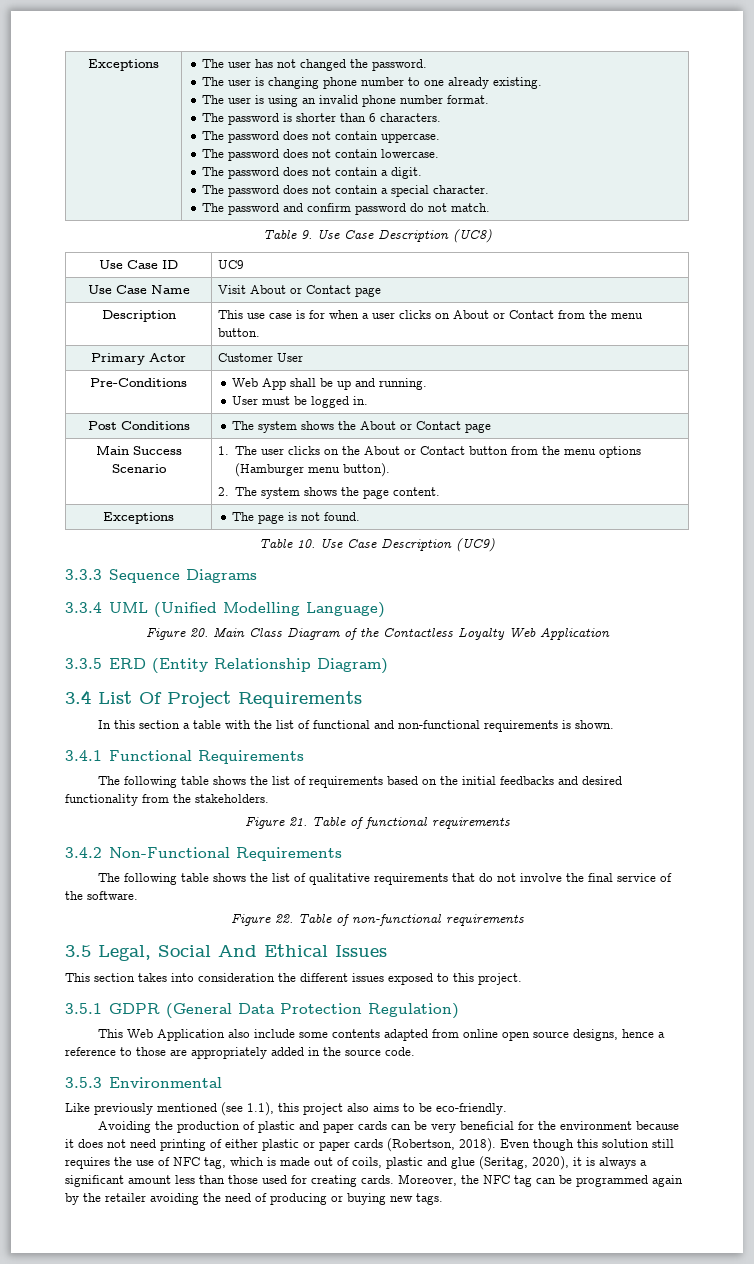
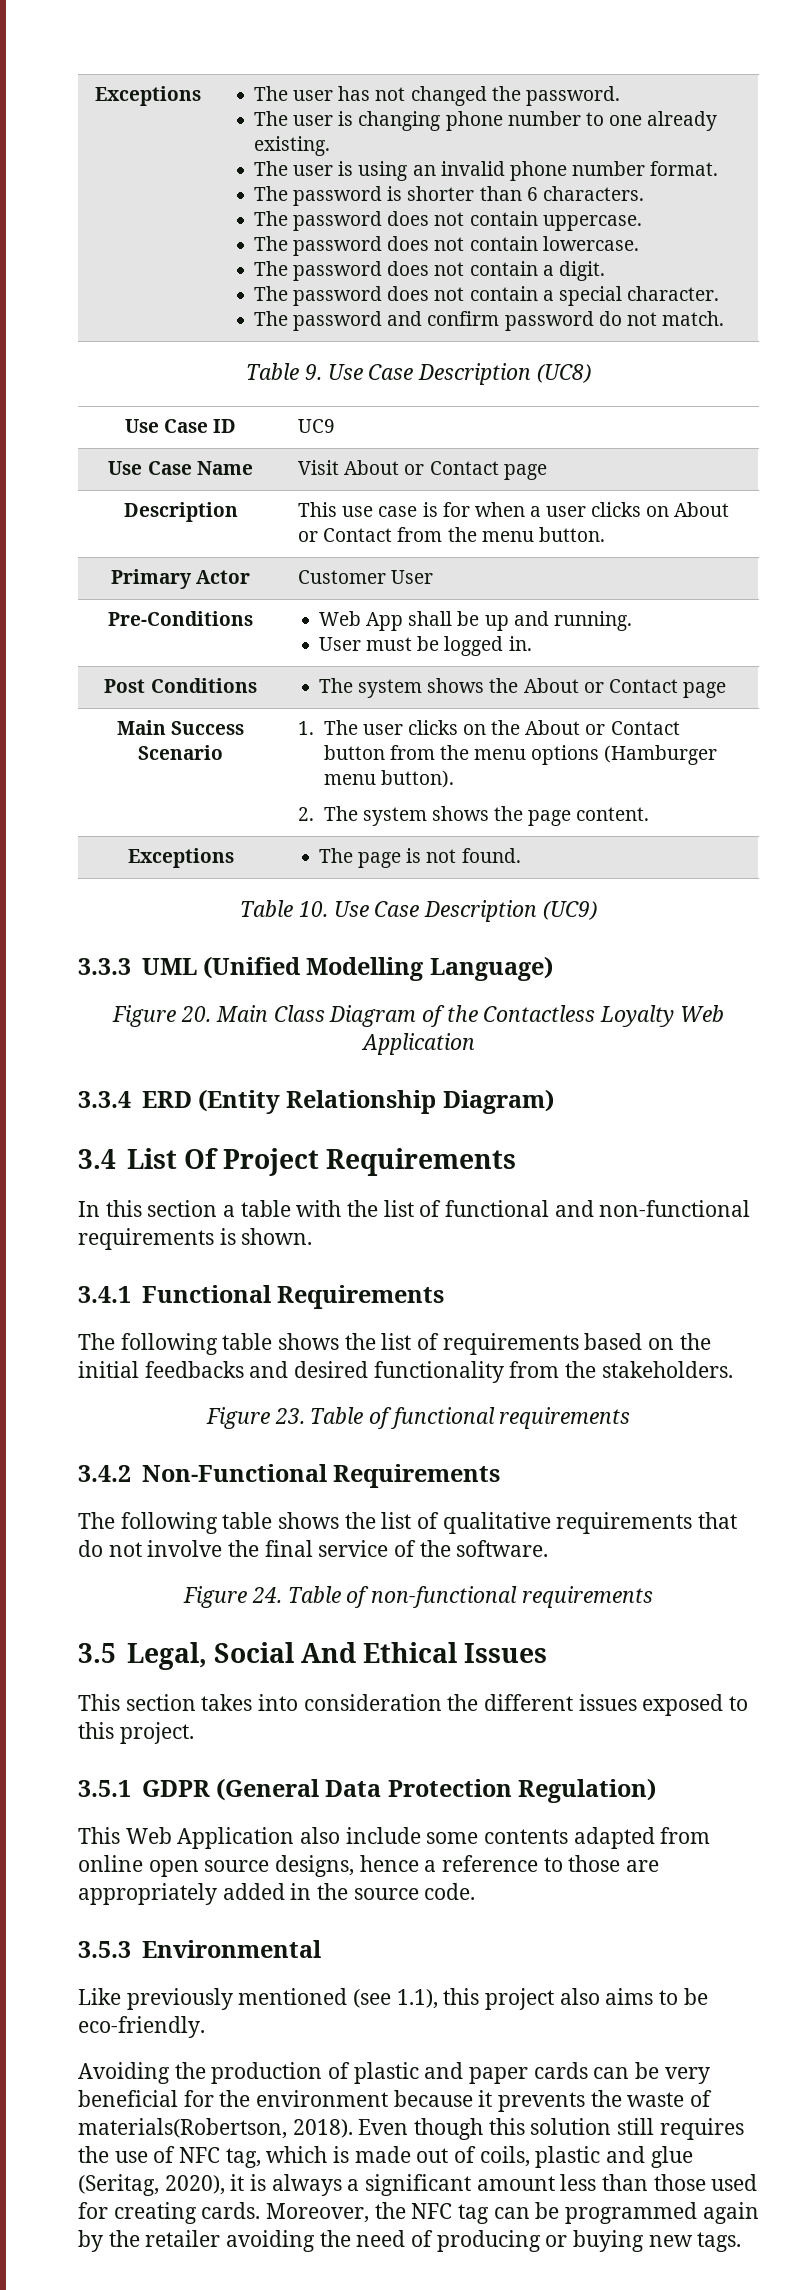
[108,569,257,583] [65,602,102,613] Sequence Diagrams // 3.3.4 -> (131, 966) none
[65,658,102,669] 3.3.5 -> [78,1091,131,1108] 3.3.4
[288,817,307,826] 21. -> [274,1408,305,1424] 23.
[274,914,293,923] 22. -> [251,1587,282,1603] 24.
[78,1138,455,1152] does not need printing of either plastic or paper cards (Robertson, -> [498,2090,713,2112] [78,2118,287,2139] prevents the waste of materials(Robertson,

